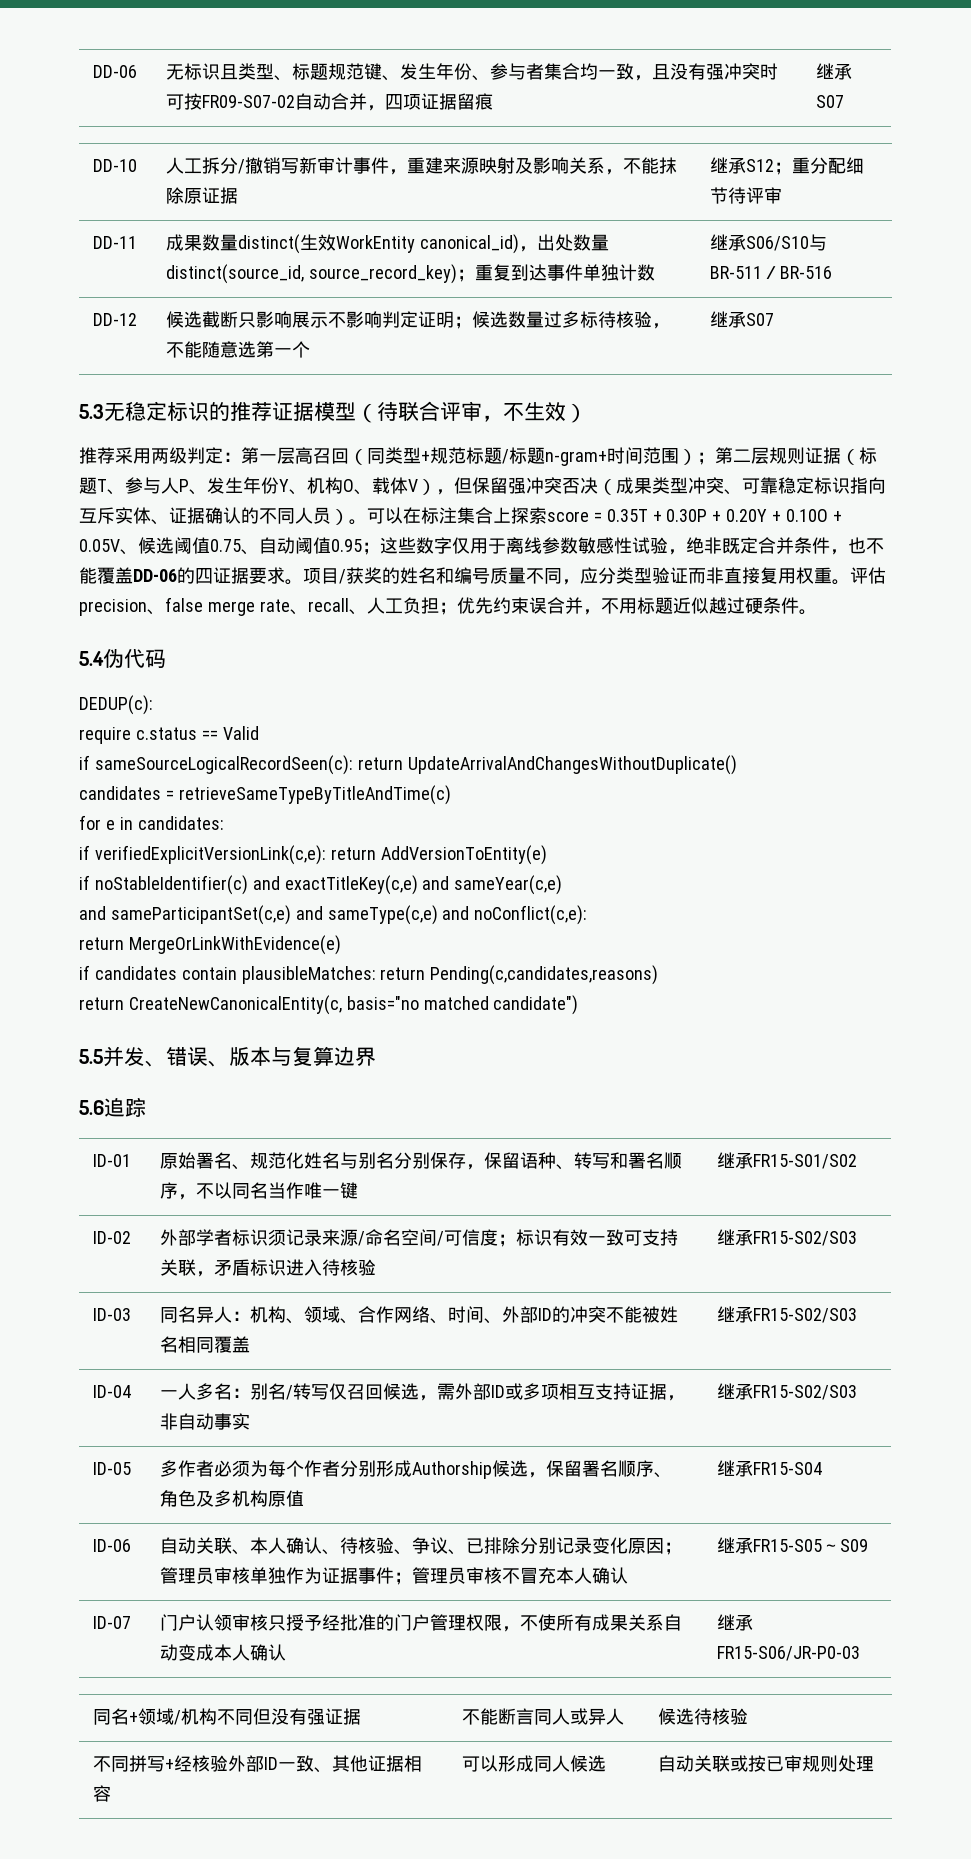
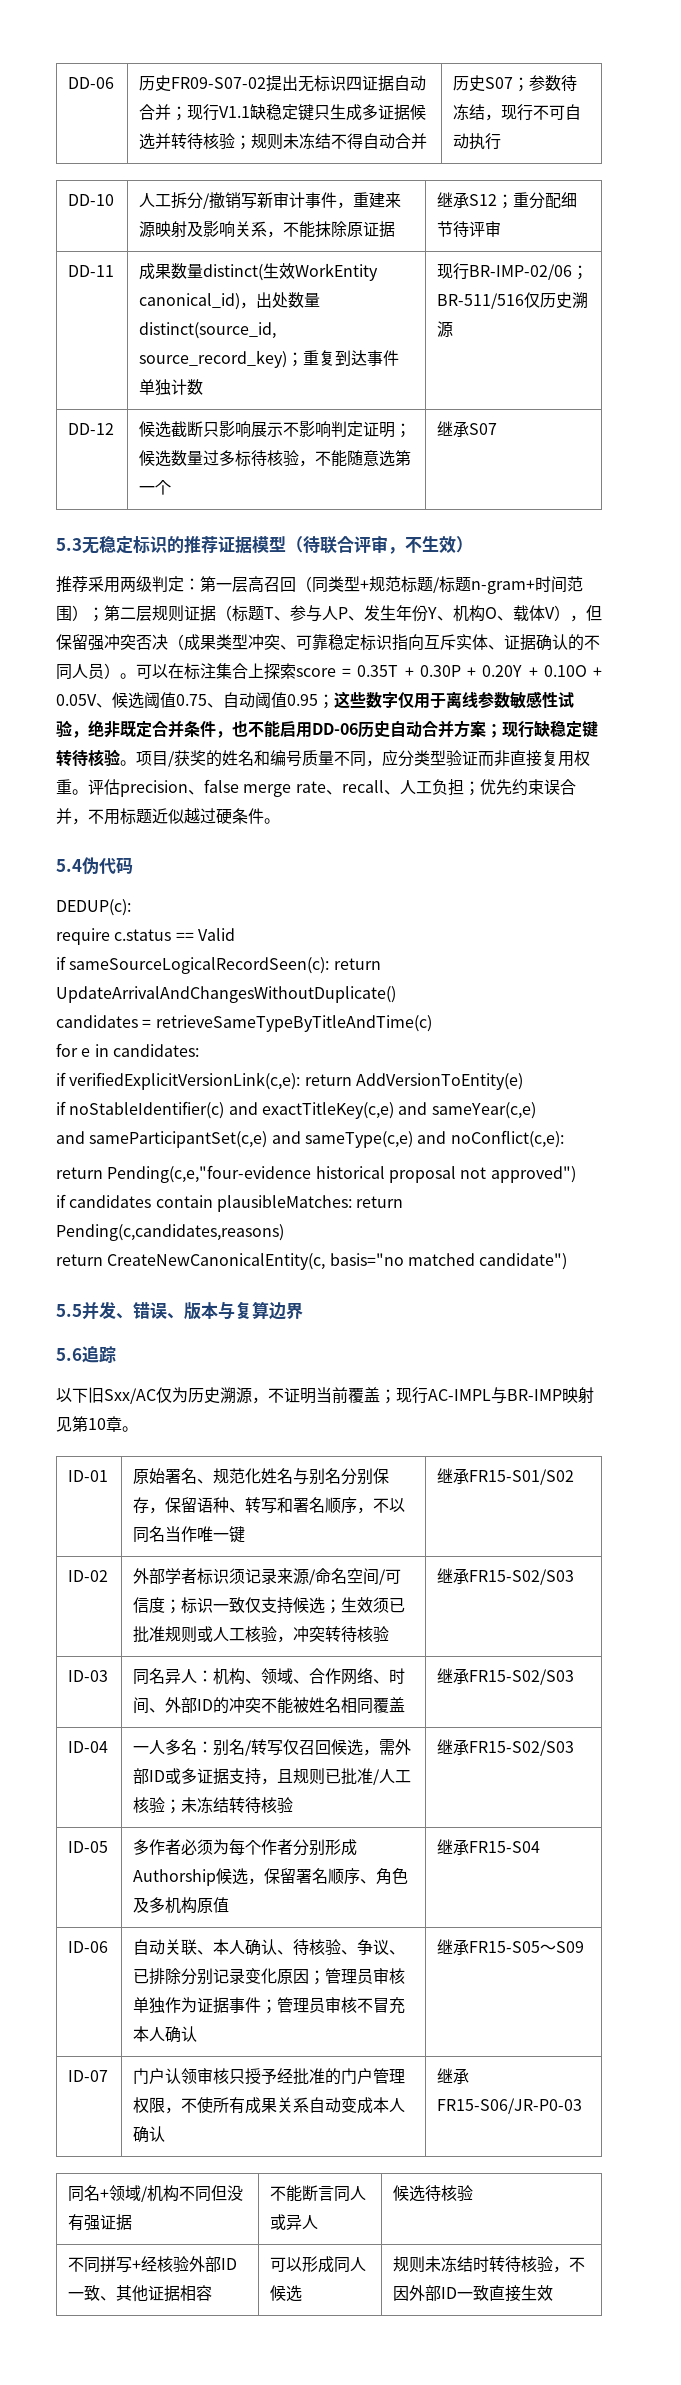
[166,63,779,81] [166,93,494,111] [816,63,853,80] [816,95,845,108] 无标识且类型、标题规范键、发生年份、参与者集合均一致，且没有强冲突时可按FR09-S07-02自动合并，四项证据留痕 | 继承S07 -> [139,75,427,92] [139,104,427,121] [139,133,428,150] [453,75,578,92] [453,104,582,121] [453,133,502,150] 历史FR09-S07-02提出无标识四证据自动合并；现行V1.1缺稳定键只生成多证据候选并转待核验；规则未冻结不得自动合并 | 历史S07；参数待冻结，现行不可自动执行
[710,234,828,251] [710,266,833,279] 继承S06/S10与BR-511／BR-516 -> [437,263,589,280] [437,292,589,309] [437,321,454,338] 现行BR-IMP-02/06；BR-511/516仅历史溯源
[97,567,285,584] 覆盖DD-06的四证据要求 -> [280,720,598,738] [56,749,120,767] 启用DD-06历史自动合并方案；现行缺稳定键转待核验
[128,935,341,955] MergeOrLinkWithEvidence(e) -> [107,1165,576,1183] Pending(c,e,"four-evidence historical proposal not approved")
(146, 1107) none -> [56,1387,594,1404] [56,1416,138,1432] // 以下旧Sxx/AC仅为历史溯源，不证明当前覆盖；现行AC-IMPL与BR-IMP映射见第10章。
[552,1229,679,1246] [160,1259,323,1277] 有效一致可支持关联，矛盾标识进入 -> [213,1597,406,1614] [133,1626,342,1643] 一致仅支持候选；生效须已批准规则或人工核验，冲突转
[541,1383,686,1401] [160,1413,251,1430] 项相互支持证据，非自动事实 -> [197,1768,412,1785] [133,1797,294,1814] 证据支持，且规则已批准/人工核验；未冻结转待核验
[658,1755,875,1772] 自动关联或按已审规则处理 -> [393,2256,586,2273] [393,2285,554,2302] 规则未冻结时转待核验，不因外部ID一致直接生效

